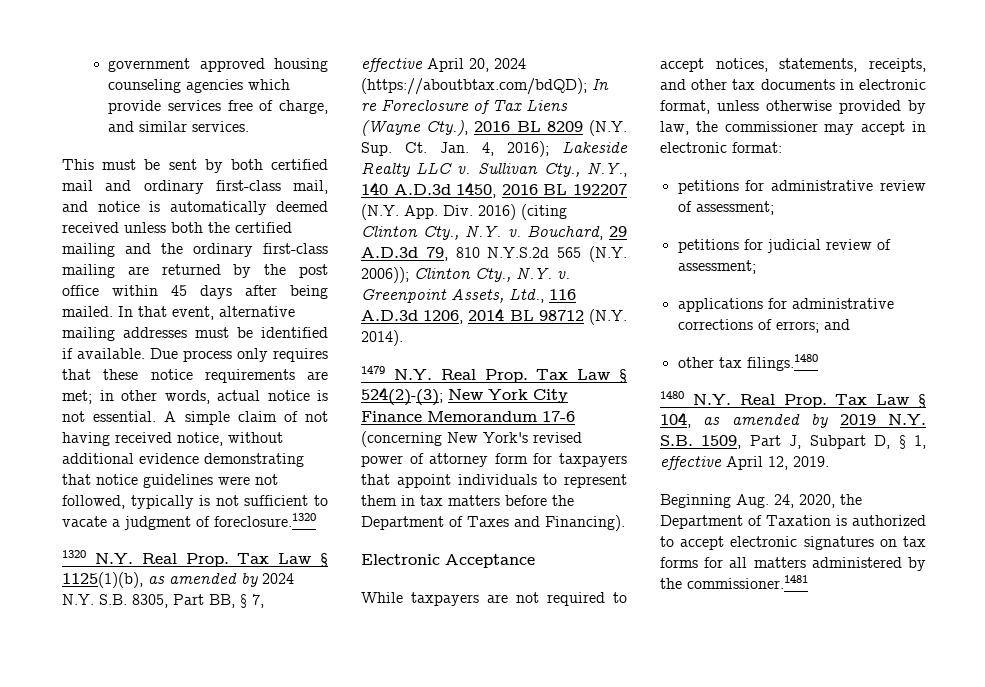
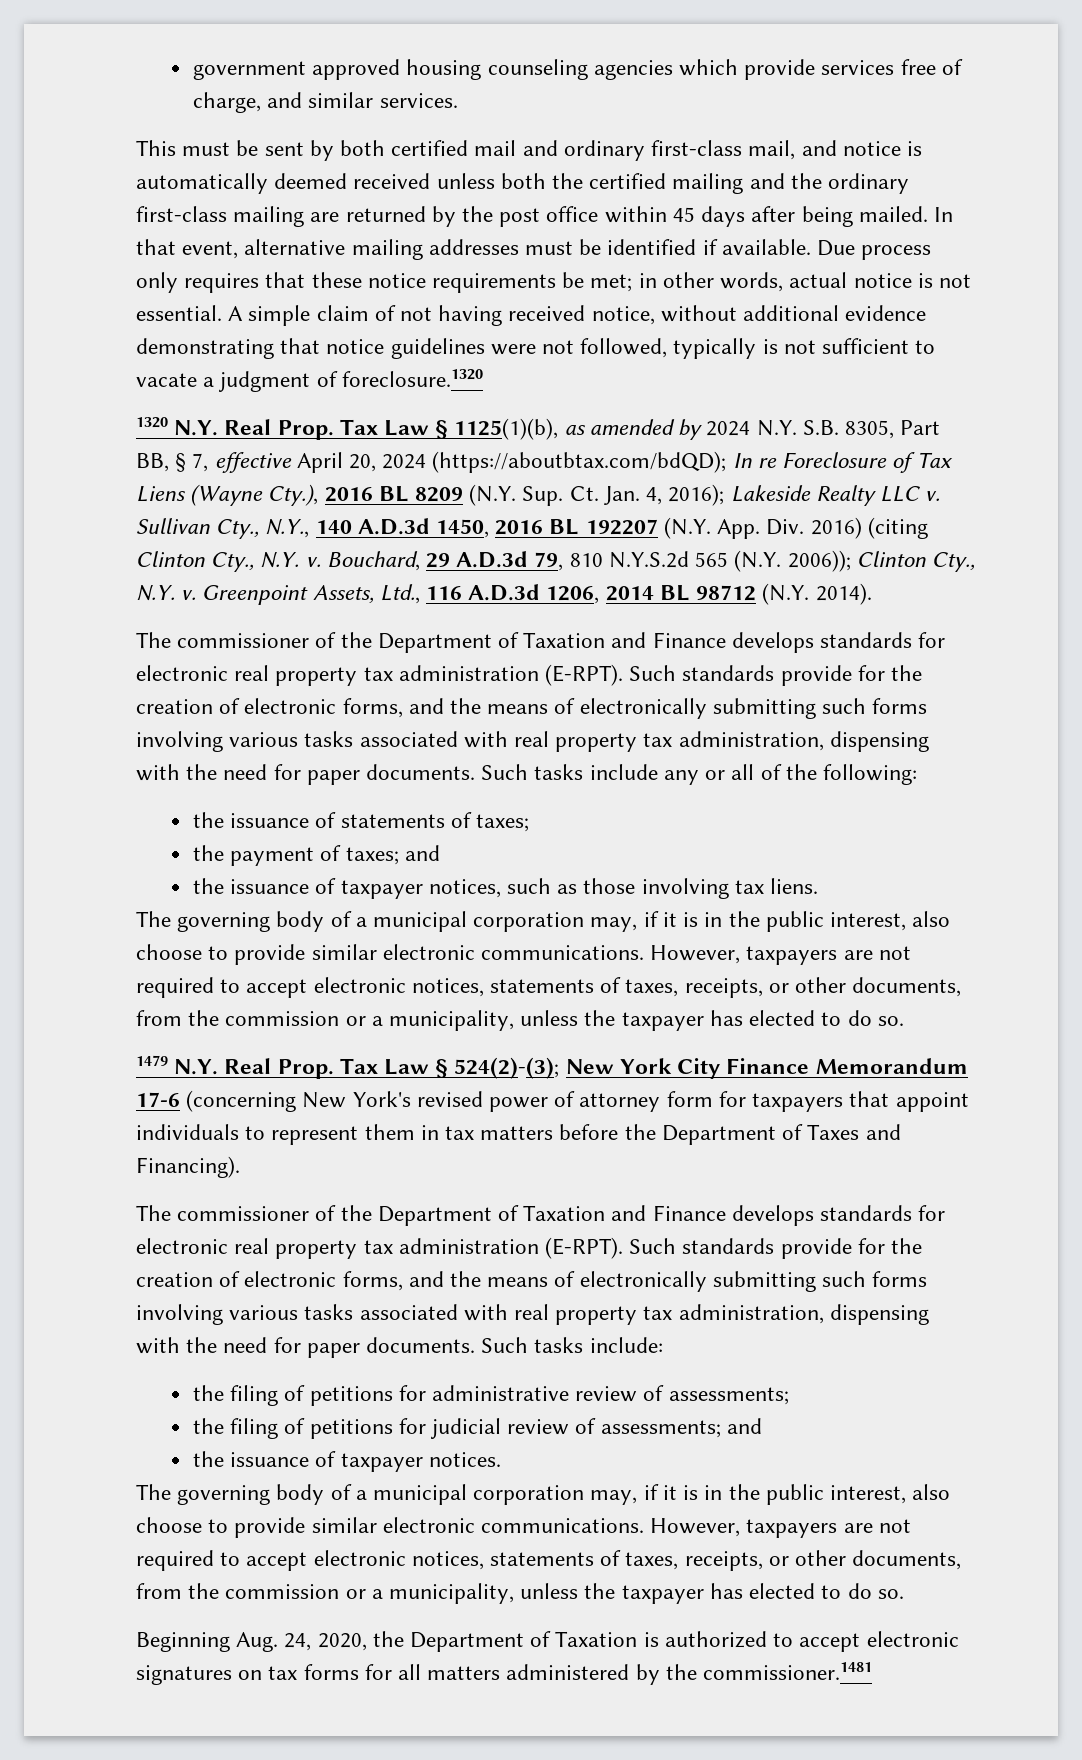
[307,371,328,380] are -> [562,272,585,288] be
(403, 338) none -> [136,632,946,653] [136,664,923,686] [136,698,928,719] [136,731,929,752] [136,764,917,785] [192,812,530,832] [192,845,440,866] [192,878,819,899] [136,911,951,932] [136,944,911,965] [136,977,962,998] [136,1010,904,1031] // The commissioner of the Department of Taxation and Finance develops standards for electronic real property tax administration (E-RPT). Such standards provide for the creation of electronic forms, and the means of electronically submitting such forms involving various tasks associated with real property tax administration, dispensing with the need for paper documents. Such tasks include any or all of the following: // the issuance of statements of taxes; // the payment of taxes; and // the issuance of taxpayer notices, such as those involving tax liens. // The governing body of a municipal corporation may, if it is in the public interest, also choose to provide similar electronic communications. However, taxpayers are not required to accept electronic notices, statements of taxes, receipts, or other documents, from the commission or a municipality, unless the taxpayer has elected to do so.
[361,554,535,568] [361,592,627,606] [660,58,926,72] [660,79,926,90] [660,100,926,114] [660,121,926,135] [660,142,782,153] [677,180,926,194] [677,201,774,215] [677,239,891,253] [677,260,756,274] [677,298,894,312] [677,319,850,333] [677,354,818,371] [660,391,926,408] [660,412,926,428] [660,435,926,449] [660,456,829,470] Electronic Acceptance // While taxpayers are not required to accept notices, statements, receipts, and other tax documents in electronic format, unless otherwise provided by law, the commissioner may accept in electronic format: // petitions for administrative review of assessment; // petitions for judicial review of assessment; // applications for administrative corrections of errors; and // other tax filings.1480 // 1480 N.Y. Real Prop. Tax Law § 104, as amended by 2019 N.Y. S.B. 1509, Part J, Subpart D, § 1, effective April 12, 2019. -> [136,1205,946,1226] [136,1237,923,1259] [136,1271,928,1292] [136,1304,929,1325] [136,1337,663,1358] [192,1385,789,1406] [192,1418,762,1439] [192,1451,501,1472] [136,1484,951,1505] [136,1517,911,1538] [136,1550,962,1571] [136,1583,904,1604] The commissioner of the Department of Taxation and Finance develops standards for electronic real property tax administration (E-RPT). Such standards provide for the creation of electronic forms, and the means of electronically submitting such forms involving various tasks associated with real property tax administration, dispensing with the need for paper documents. Such tasks include: // the filing of petitions for administrative review of assessments; // the filing of petitions for judicial review of assessments; and // the issuance of taxpayer notices. // The governing body of a municipal corporation may, if it is in the public interest, also choose to provide similar electronic communications. However, taxpayers are not required to accept electronic notices, statements of taxes, receipts, or other documents, from the commission or a municipality, unless the taxpayer has elected to do so.

